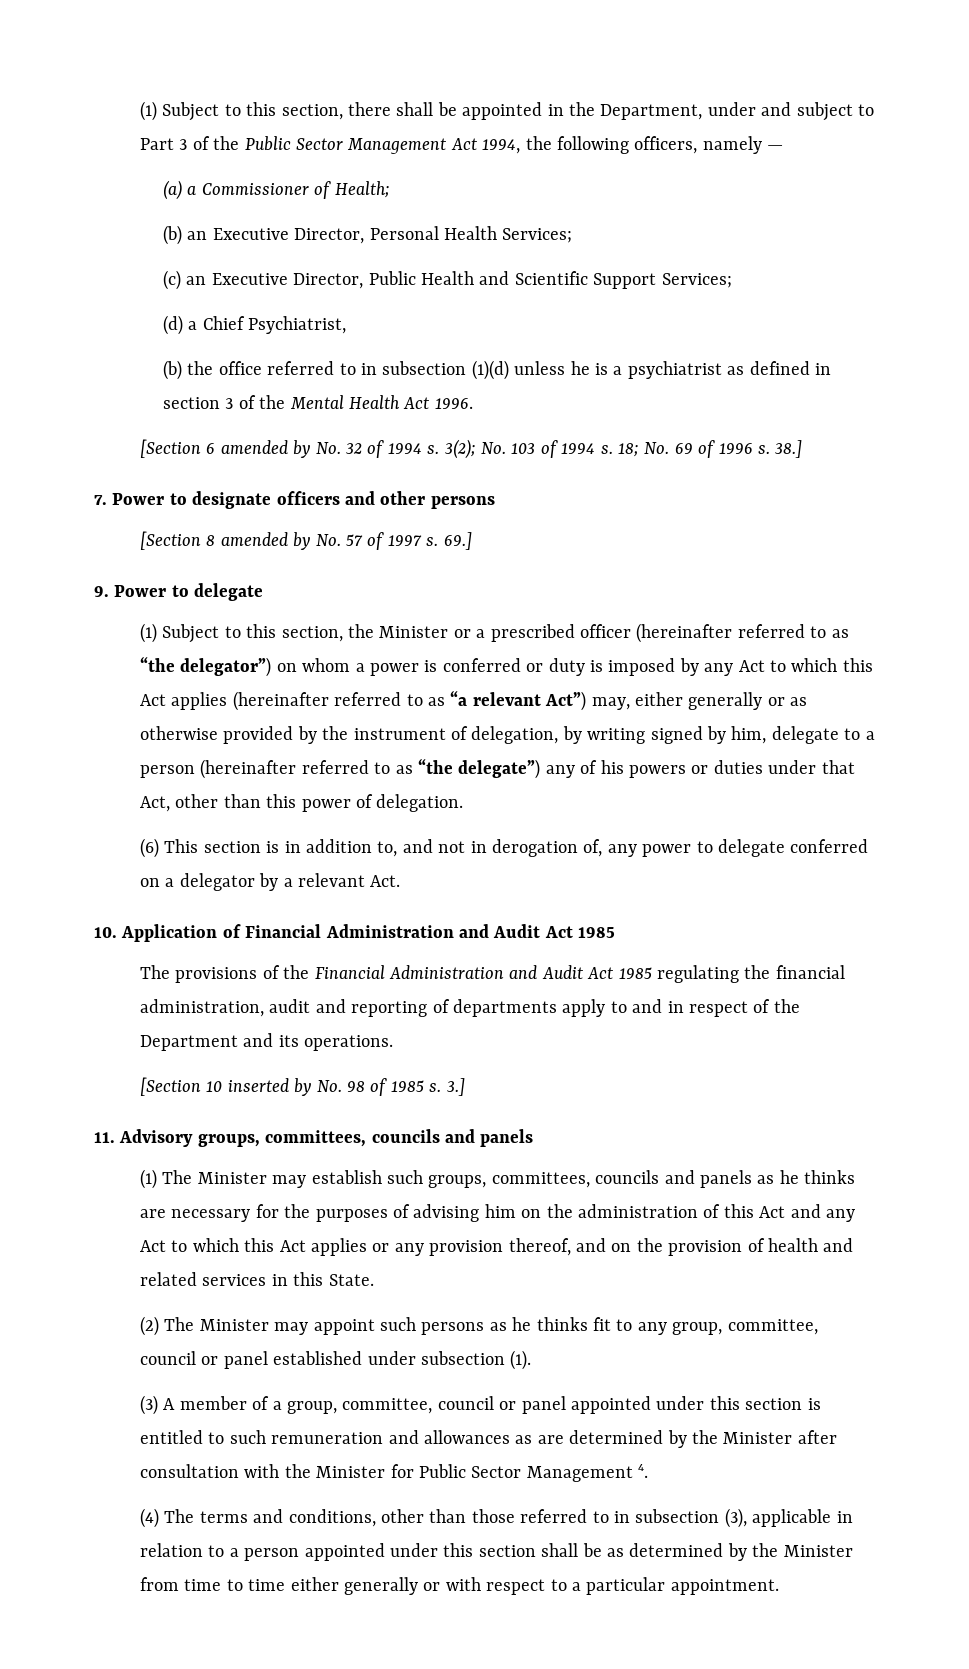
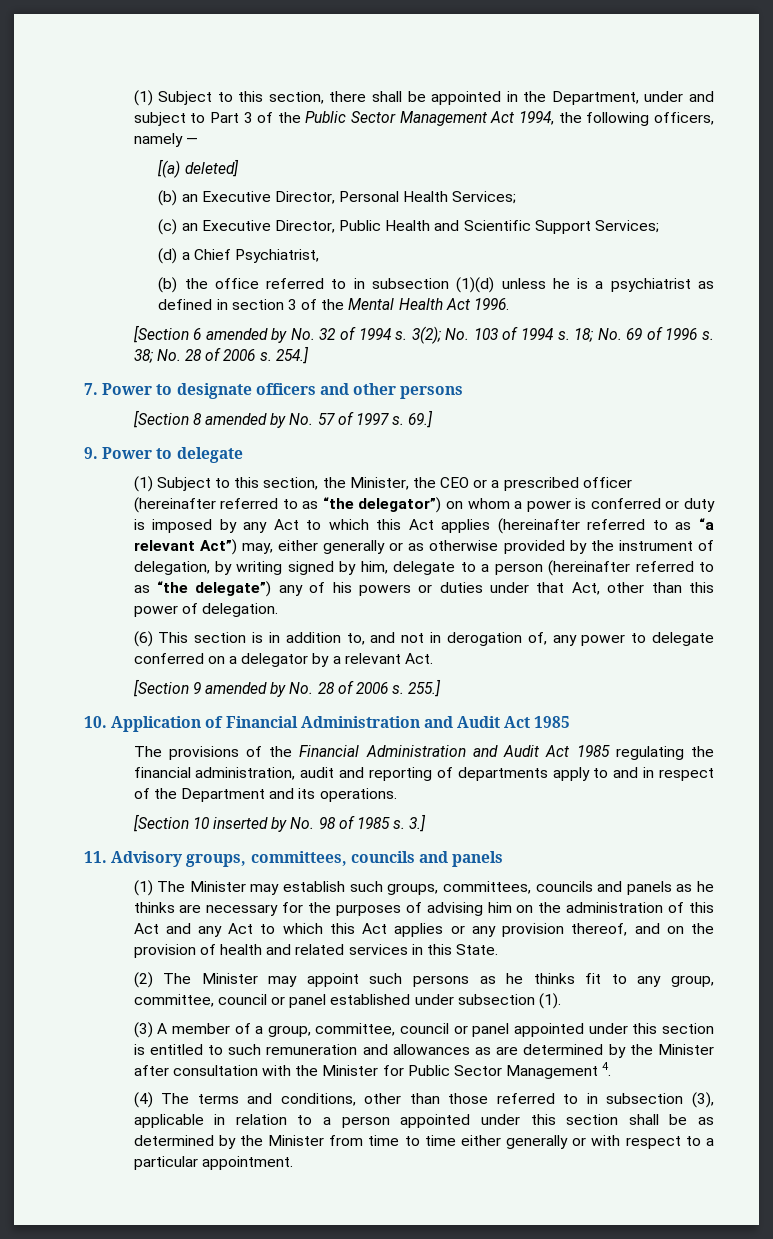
[162,180,390,200] (a) a Commissioner of Health; -> [158,159,239,178] [(a) deleted]
[775,440,803,458] 38.] -> [133,346,309,364] 38; No. 28 of 2006 s. 254.]
[379,626,449,638] Minister -> [349,477,470,490] Minister, the CEO
(401, 881) none -> [133,679,442,697] // [Section 9 amended by No. 28 of 2006 s. 255.]

